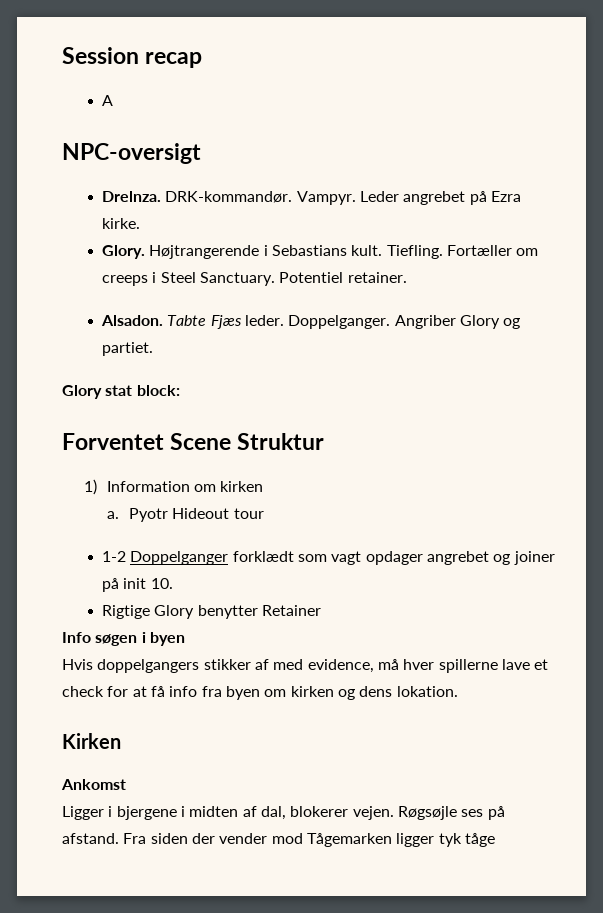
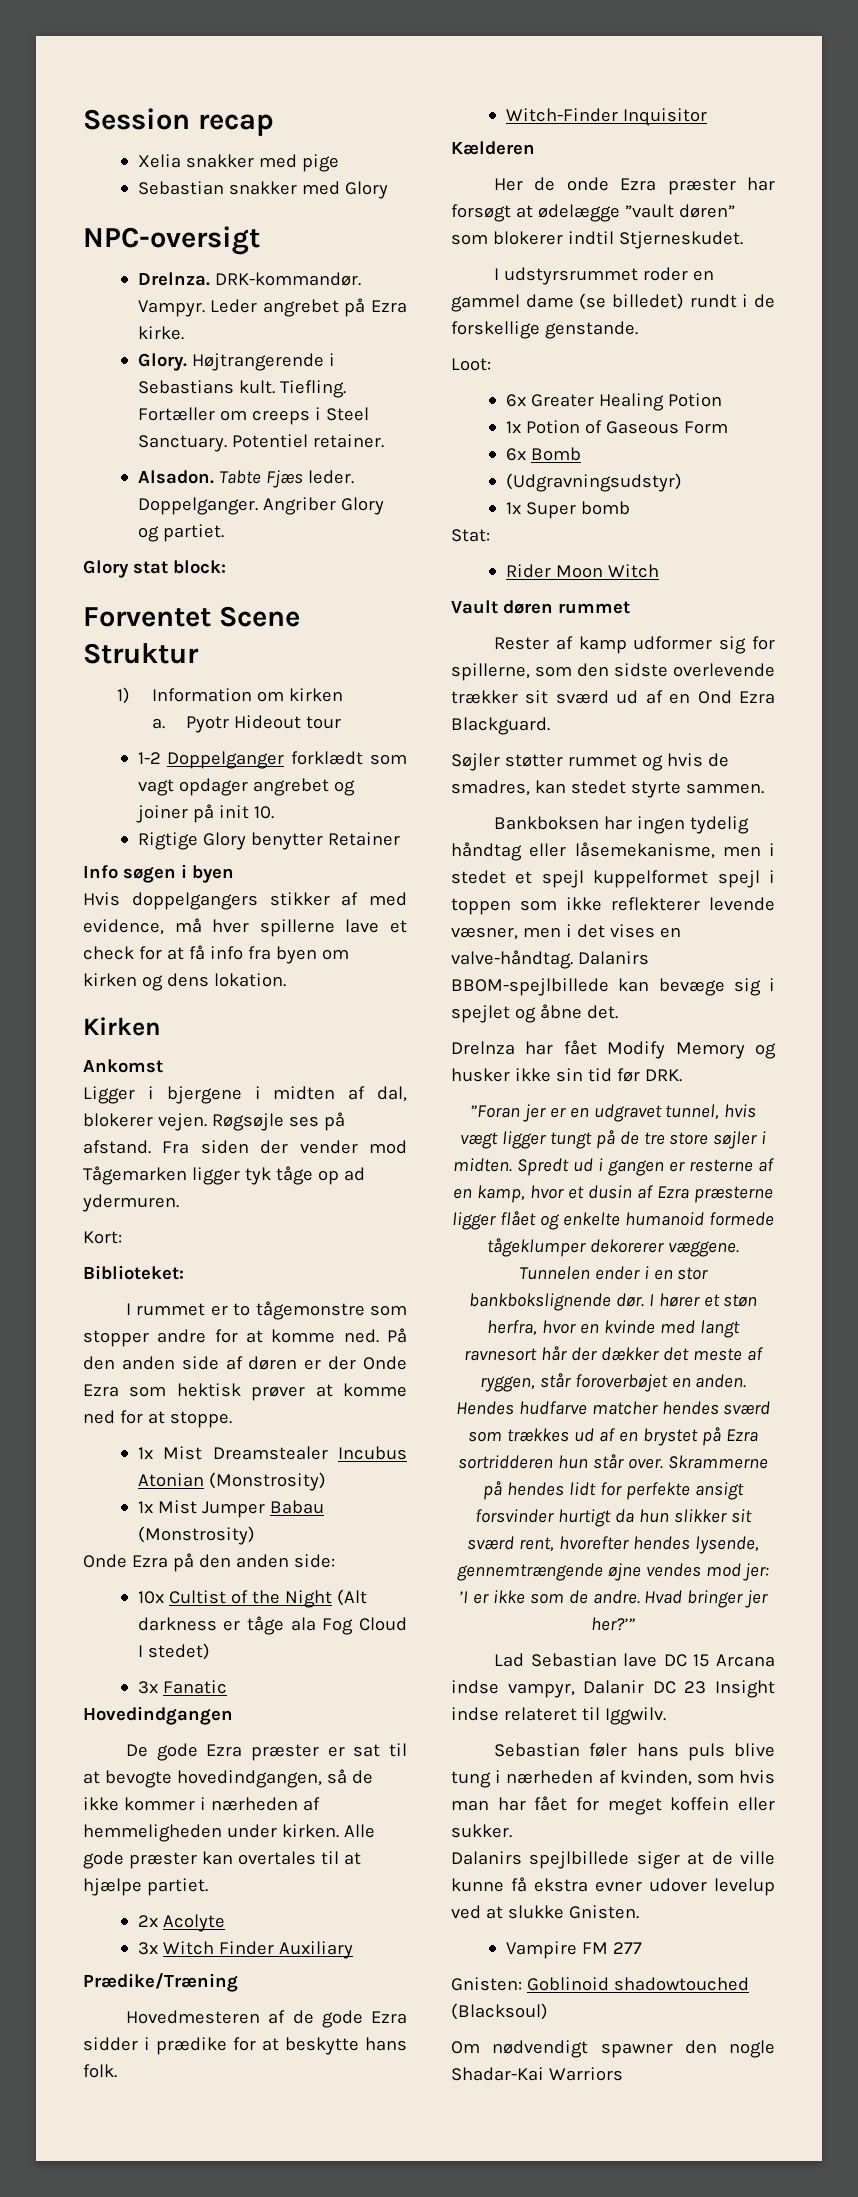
[101,95,113,106] A -> [137,154,339,172] [137,181,388,199] Xelia snakker med pige // Sebastian snakker med Glory
(495, 840) none -> [317,1167,365,1185] [82,1194,179,1212] [83,1231,122,1244] [83,1265,184,1280] [126,1301,407,1320] [83,1328,407,1347] [83,1356,407,1370] [83,1383,407,1401] [83,1410,232,1428] [137,1446,407,1460] [137,1472,326,1491] [137,1500,324,1518] [137,1526,255,1545] [83,1553,335,1572] [137,1589,367,1608] [137,1616,407,1635] [137,1643,210,1660] [137,1680,227,1694] [83,1706,233,1725] [126,1743,407,1761] [83,1769,373,1788] [83,1797,320,1811] [83,1824,375,1842] [83,1851,361,1869] [83,1878,208,1896] [137,1914,225,1932] [137,1941,353,1959] [83,1973,238,1992] [126,2010,408,2028] [83,2037,407,2055] [83,2064,117,2078] [505,108,707,126] [451,141,535,155] [494,177,775,195] [451,204,735,222] [451,231,743,249] [494,267,715,285] [451,293,775,312] [451,321,638,339] [451,358,491,371] [505,393,722,411] [505,420,728,434] [505,447,581,461] [505,473,682,492] [505,501,630,519] [451,529,490,542] [505,564,659,578] [451,600,630,614] [494,636,775,654] [451,663,775,681] [451,690,776,704] [451,717,550,735] [451,753,729,771] [451,780,764,798] [494,816,750,834] [451,842,775,861] [451,870,775,888] [451,897,775,915] [451,924,681,940] [451,950,649,969] [451,978,775,996] [451,1004,618,1023] [451,1040,776,1059] [451,1068,682,1082] [469,1104,757,1122] [459,1130,767,1149] [453,1158,774,1176] [453,1185,773,1203] [452,1211,774,1230] [487,1238,739,1257] [518,1266,709,1280] [468,1293,758,1311] [487,1320,740,1338] [464,1346,763,1361] [479,1373,747,1392] [455,1401,771,1415] [468,1427,758,1446] [458,1454,768,1469] [483,1481,744,1500] [475,1509,752,1527] [467,1536,759,1554] [456,1563,770,1581] [458,1590,769,1608] [591,1617,635,1631] [494,1653,775,1667] [451,1680,775,1698] [451,1707,666,1725] [494,1743,775,1761] [451,1770,775,1788] [451,1796,775,1815] [451,1824,512,1838] [451,1851,775,1869] [451,1877,775,1896] [451,1905,639,1919] [505,1941,642,1959] [451,1977,749,1991] [451,2003,548,2020] [451,2040,775,2058] [451,2067,623,2081] op ad ydermuren. // Kort: // Biblioteket: // I rummet er to tågemonstre som stopper andre for at komme ned. På den anden side af døren er der Onde Ezra som hektisk prøver at komme ned for at stoppe. // 1x Mist Dreamstealer Incubus Atonian (Monstrosity) // 1x Mist Jumper Babau (Monstrosity) // Onde Ezra på den anden side: // 10x Cultist of the Night (Alt darkness er tåge ala Fog Cloud I stedet) // 3x Fanatic // Hovedindgangen // De gode Ezra præster er sat til at bevogte hovedindgangen, så de ikke kommer i nærheden af hemmeligheden under kirken. Alle gode præster kan overtales til at hjælpe partiet. // 2x Acolyte // 3x Witch Finder Auxiliary // Prædike/Træning // Hovedmesteren af de gode Ezra sidder i prædike for at beskytte hans folk. // Witch-Finder Inquisitor // Kælderen // Her de onde Ezra præster har forsøgt at ødelægge ”vault døren” som blokerer indtil Stjerneskudet. // I udstyrsrummet roder en gammel dame (se billedet) rundt i de forskellige genstande. // Loot: // 6x Greater Healing Potion // 1x Potion of Gaseous Form // 6x Bomb // (Udgravningsudstyr) // 1x Super bomb // Stat: // Rider Moon Witch // Vault døren rummet // Rester af kamp udformer sig for spillerne, som den sidste overlevende trækker sit sværd ud af en Ond Ezra Blackguard. // Søjler støtter rummet og hvis de smadres, kan stedet styrte sammen. // Bankboksen har ingen tydelig håndtag eller låsemekanisme, men i stedet et spejl kuppelformet spejl i toppen som ikke reflekterer levende væsner, men i det vises en valve-håndtag. Dalanirs BBOM-spejlbillede kan bevæge sig i spejlet og åbne det. // Drelnza har fået Modify Memory og husker ikke sin tid før DRK. // ”Foran jer er en udgravet tunnel, hvis vægt ligger tungt på de tre store søjler i midten. Spredt ud i gangen er resterne af en kamp, hvor et dusin af Ezra præsterne ligger flået og enkelte humanoid formede tågeklumper dekorerer væggene. Tunnelen ender i en stor bankbokslignende dør. I hører et støn herfra, hvor en kvinde med langt ravnesort hår der dækker det meste af ryggen, står foroverbøjet en anden. Hendes hudfarve matcher hendes sværd som trækkes ud af en brystet på Ezra sortridderen hun står over. Skrammerne på hendes lidt for perfekte ansigt forsvinder hurtigt da hun slikker sit sværd rent, hvorefter hendes lysende, gennemtrængende øjne vendes mod jer: ’I er ikke som de andre. Hvad bringer jer her?’” // Lad Sebastian lave DC 15 Arcana indse vampyr, Dalanir DC 23 Insight indse relateret til Iggwilv. // Sebastian føler hans puls blive tung i nærheden af kvinden, som hvis man har fået for meget koffein eller sukker. // Dalanirs spejlbillede siger at de ville kunne få ekstra evner udover levelup ved at slukke Gnisten. // Vampire FM 277 // Gnisten: Goblinoid shadowtouched (Blacksoul) // Om nødvendigt spawner den nogle Shadar-Kai Warriors

